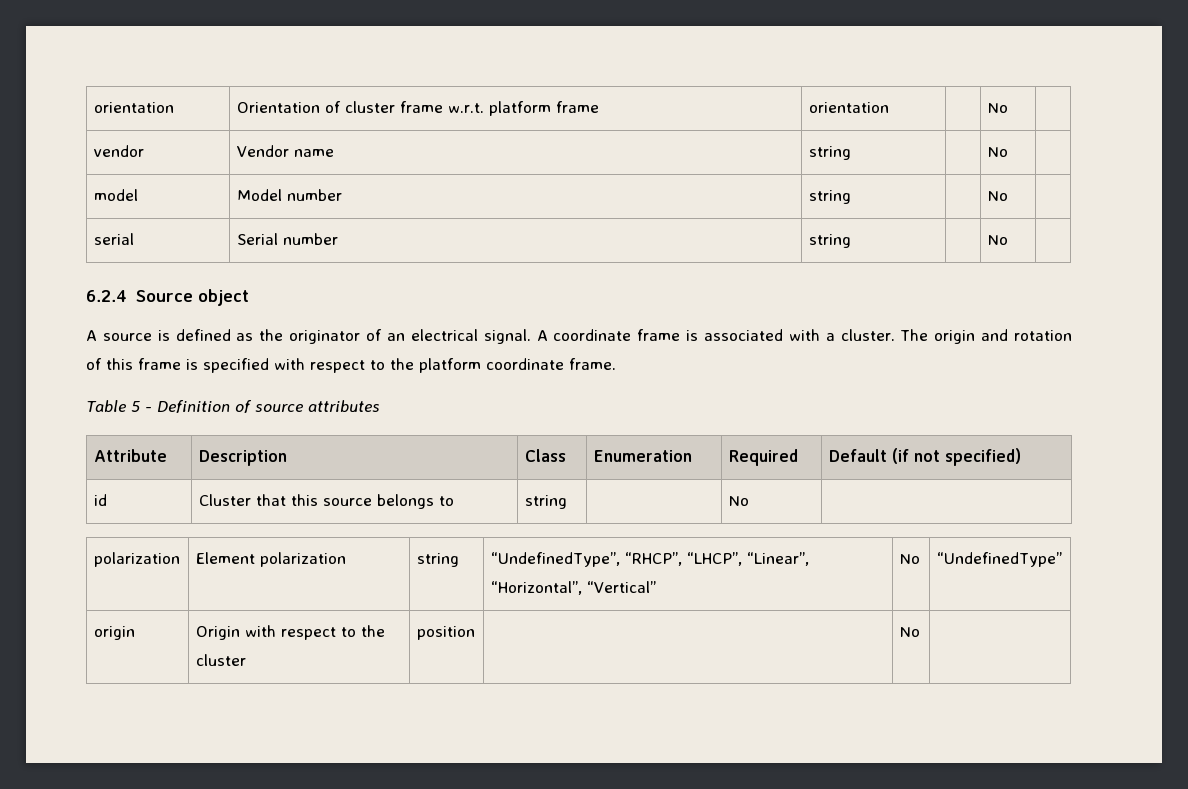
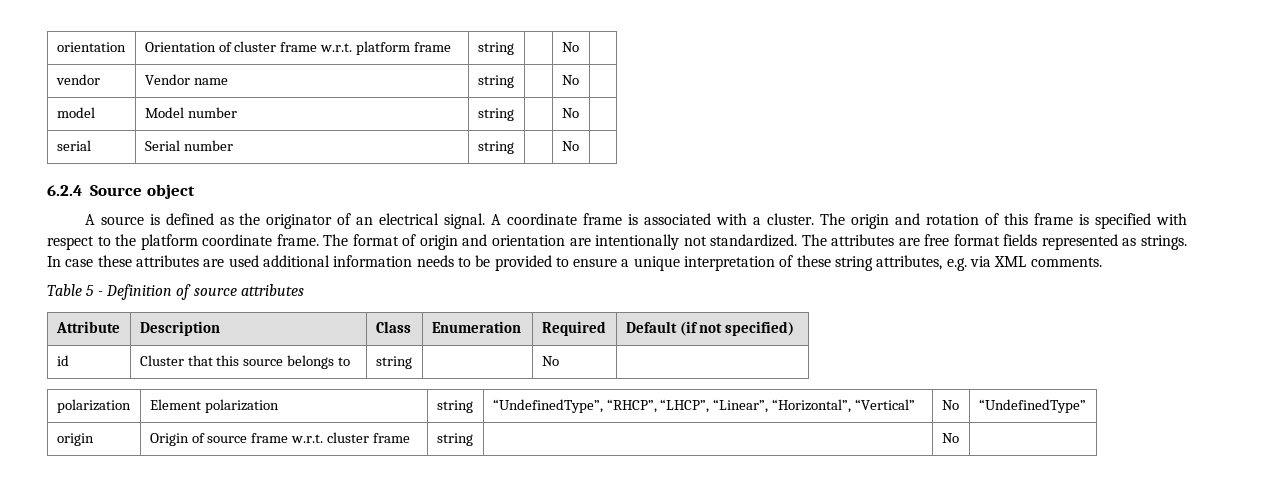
[808,102,889,113] orientation -> [477,42,514,55] string
(616, 364) none -> [323,234,1187,250] [47,255,1102,271] The format of origin and orientation are intentionally not standardized. The attributes are free format fields represented as strings. In case these attributes are used additional information needs to be provided to ensure a unique interpretation of these string attributes, e.g. via XML comments.
[244,625,385,640] [195,654,246,666] [416,626,475,640] with respect to the cluster | position -> [191,432,411,443] [436,433,473,446] of source frame w.r.t. cluster frame | string

